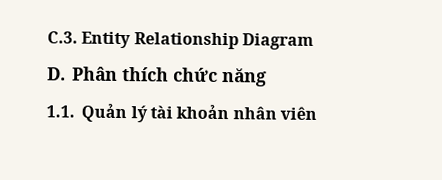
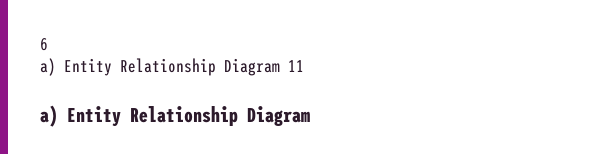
[47,31,314,50] [47,66,268,87] [46,103,317,123] C.3. Entity Relationship Diagram // D. Phân thích chức năng // 1.1. Quản lý tài khoản nhân viên -> [40,38,48,51] [40,58,304,76] [40,105,310,127] 6 // a) Entity Relationship Diagram 11 // a) Entity Relationship Diagram

